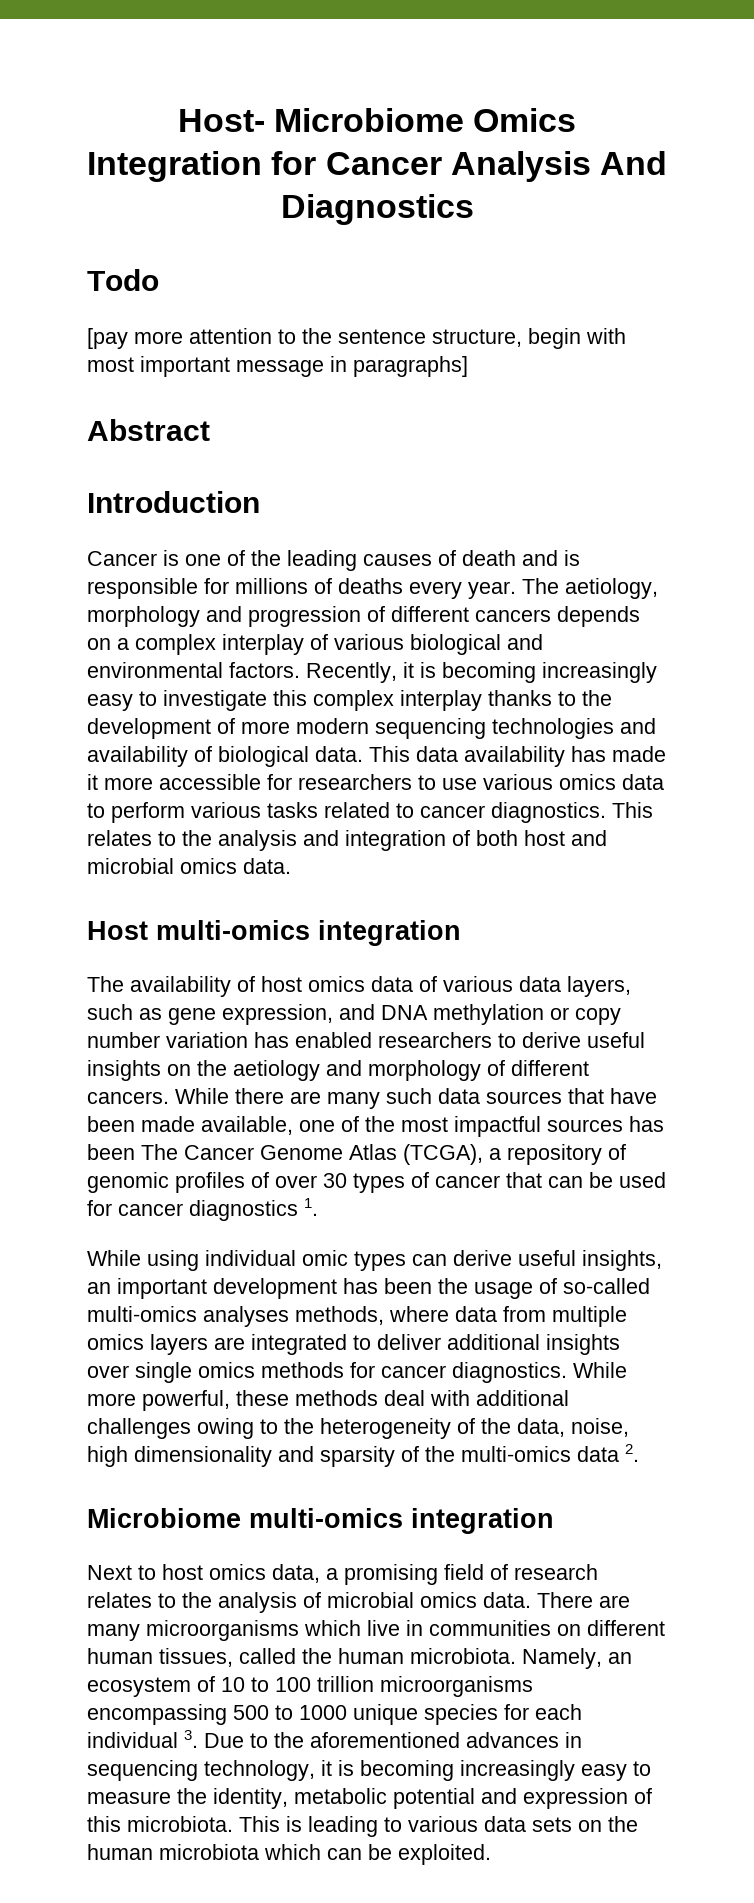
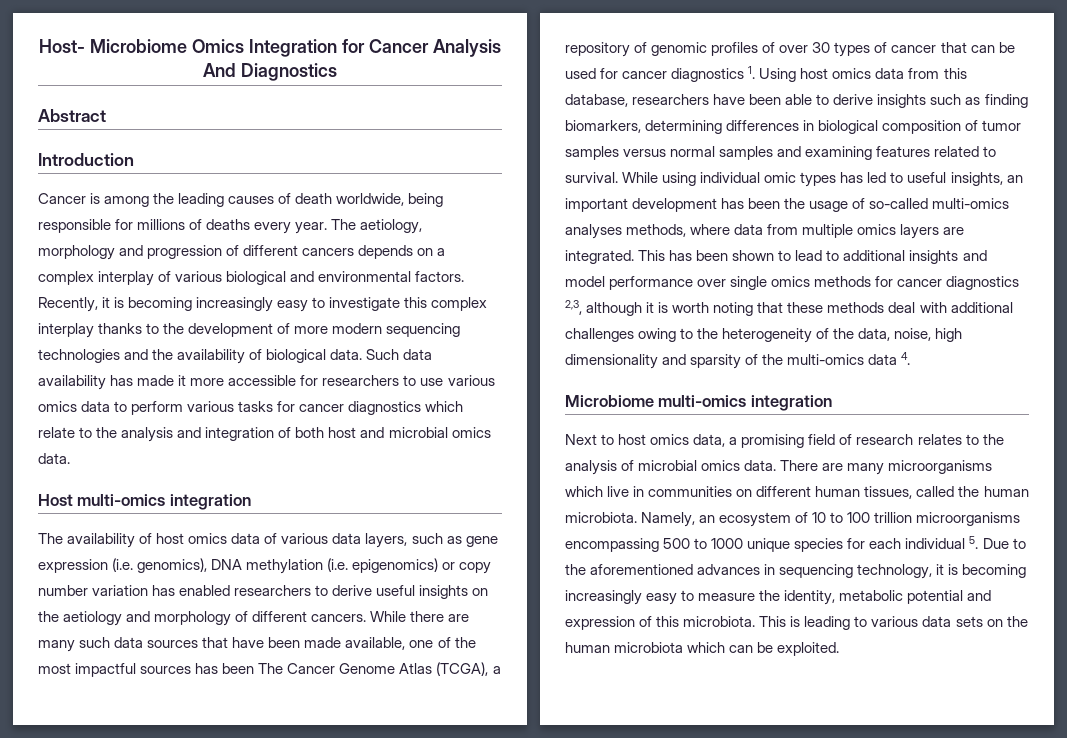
[87,269,159,291] [87,328,626,349] [87,356,468,377] // Todo // [pay more attention to the sentence structure, begin with most important message in paragraphs] -> (337, 72) none
[185,550,245,566] one of -> [104,196,150,207] among
[522,550,580,566] and is -> [336,193,444,207] worldwide, being
(656, 726) none -> [152,349,174,360] the
[369,746,410,762] This -> [366,349,400,360] Such
[324,802,653,823] [87,830,152,846] related to cancer diagnostics. This relates -> [277,401,464,415] [38,427,75,438] for cancer diagnostics which relate
[222,1004,544,1025] expression, and DNA methylation -> [38,558,439,574] expression (i.e. genomics), DNA methylation (i.e. epigenomics)
(318, 1207) // -> [759,68,967,82] [565,94,1028,108] [565,120,1022,134] [565,146,997,160] [565,172,618,183] Using host omics data from this database, researchers have been able to derive insights such as finding biomarkers, determining differences in biological composition of tumor samples versus normal samples and examining features related to survival.
[412,1250,512,1266] can derive -> [840,172,904,183] has led to
[251,1334,620,1355] integrated to deliver additional insights -> [565,250,987,264] [565,276,694,290] integrated. This has been shown to lead to additional insights and model performance
[452,1362,627,1383] [87,1390,230,1411] diagnostics. While more powerful, -> [946,276,1020,290] [565,300,784,316] diagnostics 2,3, although it is worth noting that
[625,1444,639,1462] 2. -> [901,352,911,365] 4.
[184,1730,198,1748] 3. -> [969,536,979,549] 5.

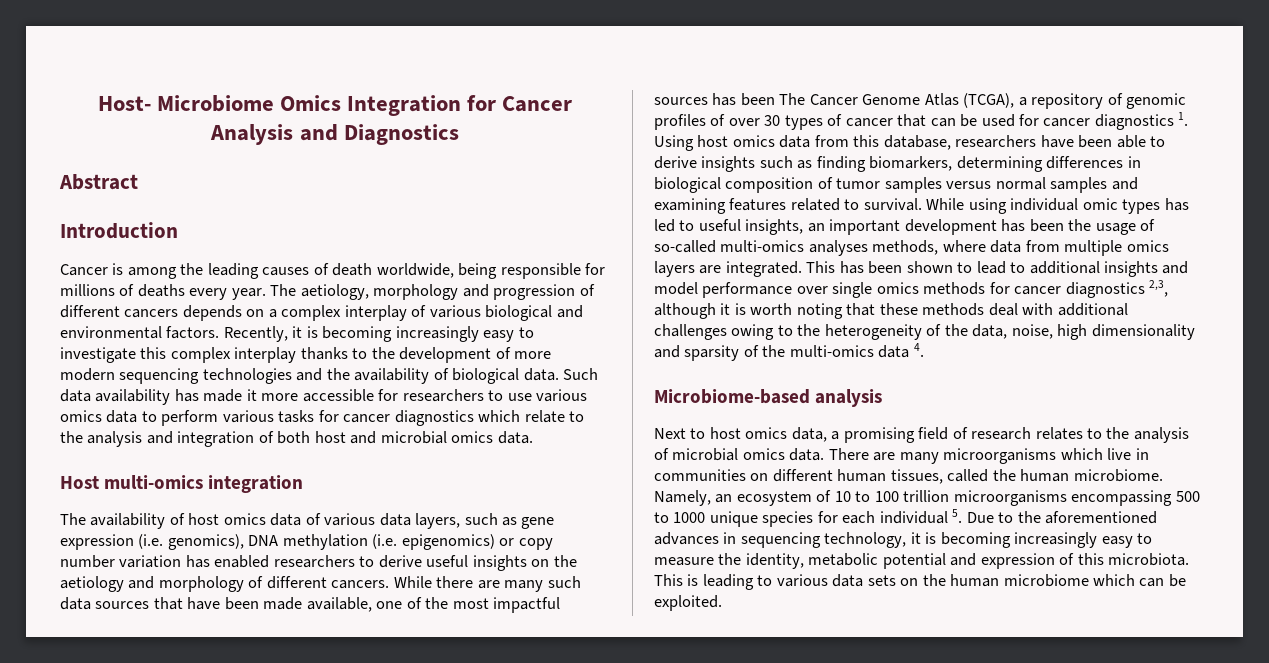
[203,63,237,77] And -> [299,124,338,141] and
[565,395,832,411] Microbiome multi-omics integration -> [654,389,883,407] Microbiome-based analysis
[565,512,637,523] microbiota. -> [1073,469,1163,482] microbiome.
[614,642,684,653] microbiota -> [1003,574,1089,587] microbiome

